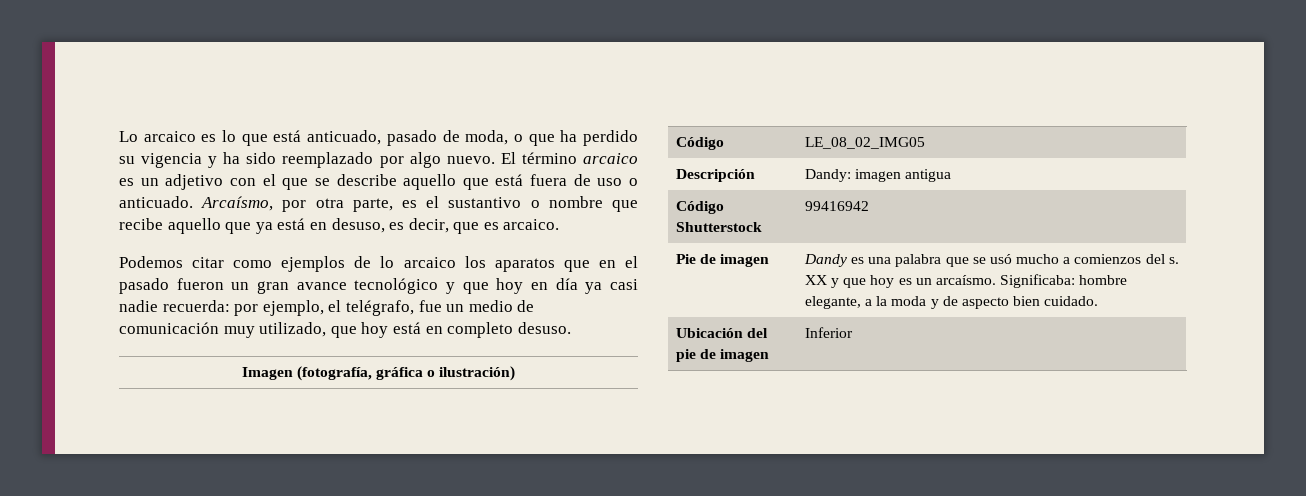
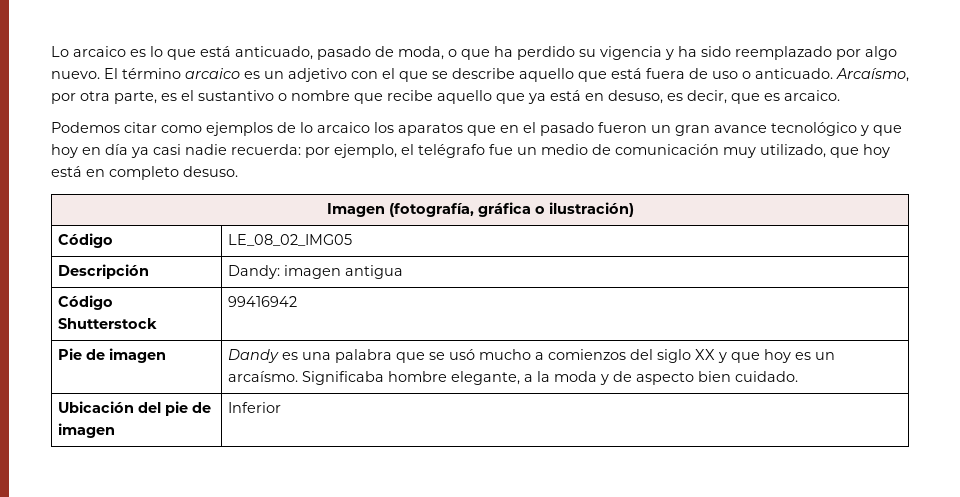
[345,300,414,316] telégrafo, -> [418,144,485,158] telégrafo
[1168,257,1179,264] s. -> [656,349,691,363] siglo
[1000,274,1076,288] Significaba: -> [301,371,384,385] Significaba

